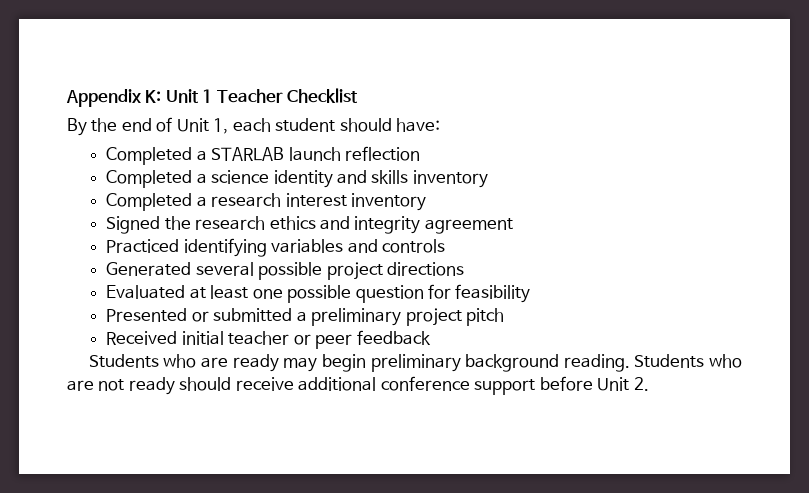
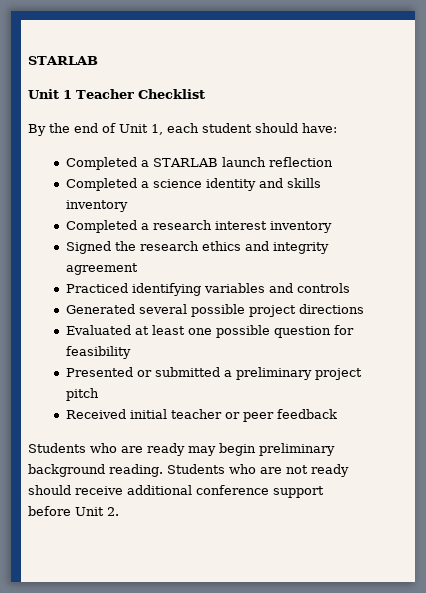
[66,89,162,107] Appendix K: -> [28,56,98,65] STARLAB //

